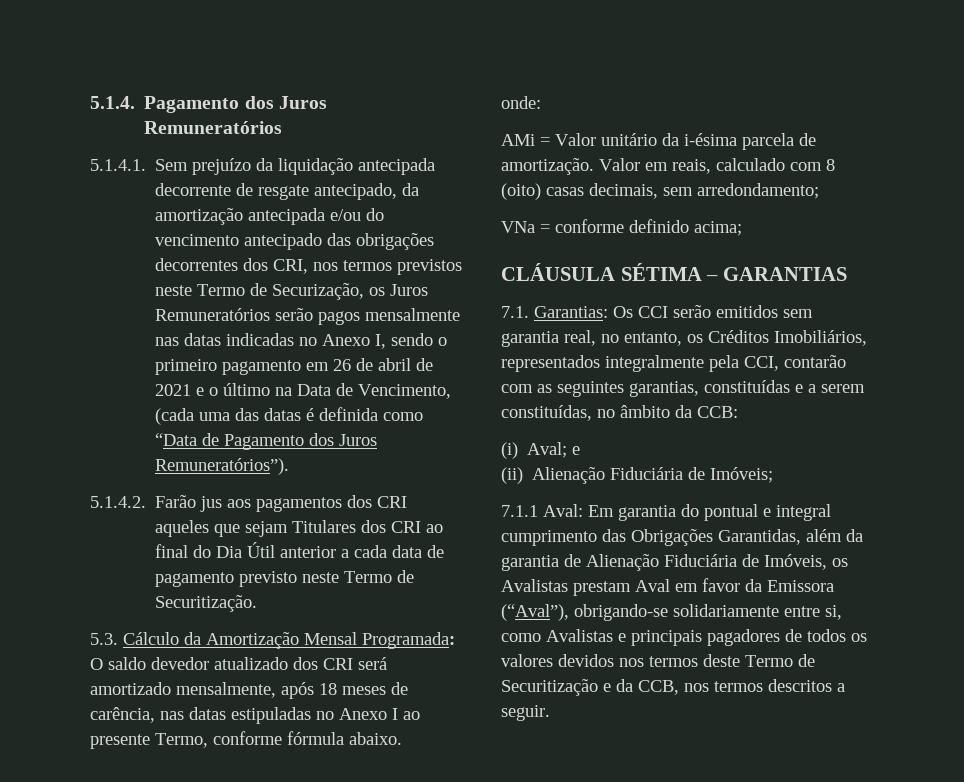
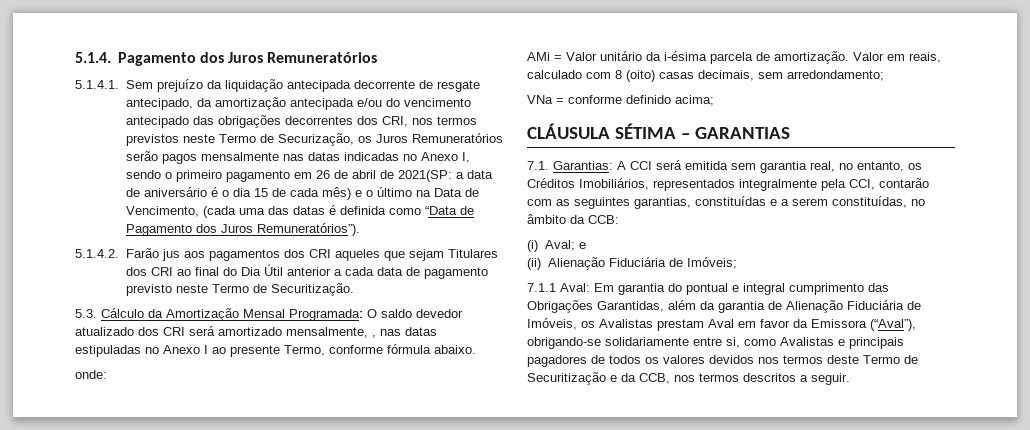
[155,384,192,396] 2021 -> [397,170,493,182] [125,187,351,200] 2021(SP: a data de aniversário é o dia 15 de cada mês)
[281,682,408,699] [90,707,155,723] após 18 meses de carência, -> [372,335,376,338] ,
[613,305,778,318] Os CCI serão emitidos -> [617,160,728,170] A CCI será emitida

